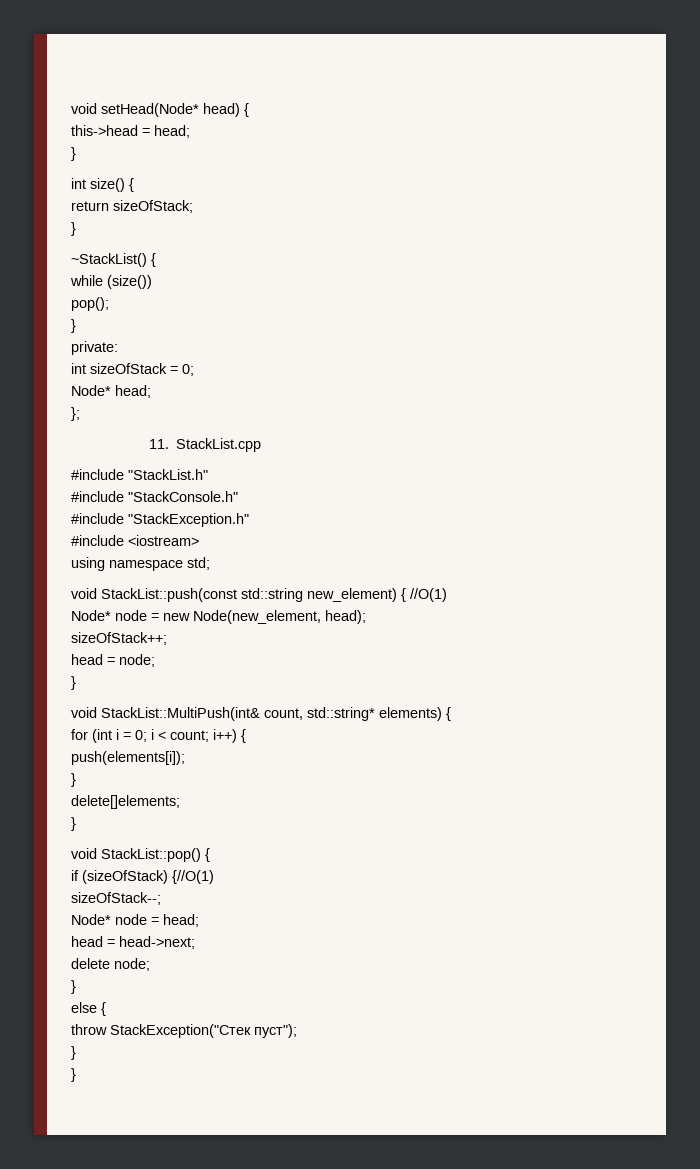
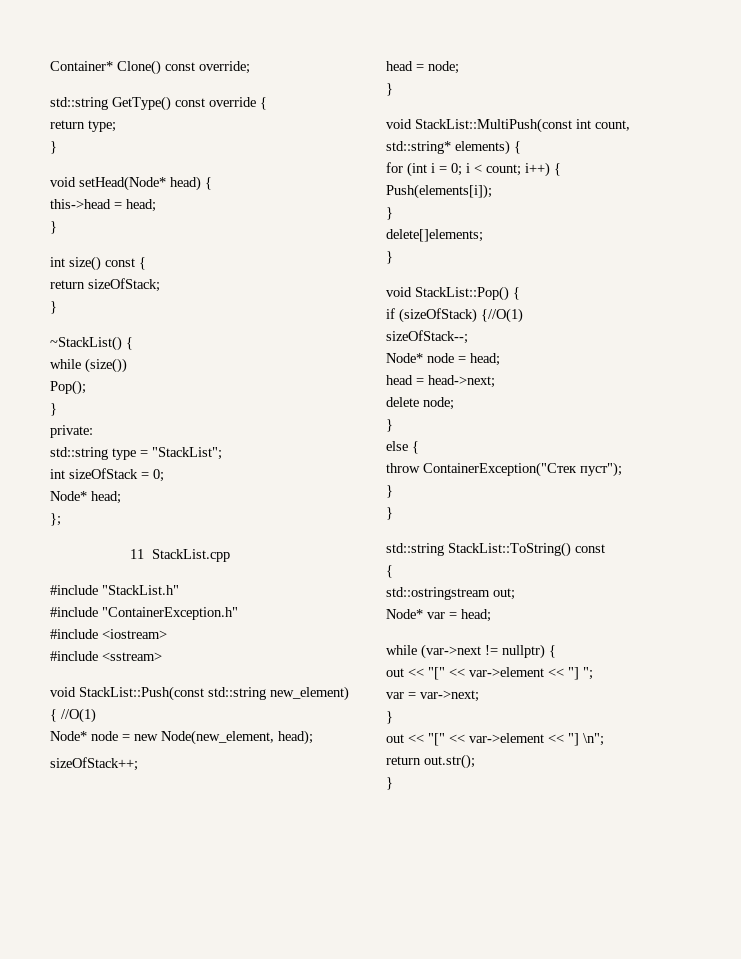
(71, 108) none -> [50,60,250,75] [50,96,267,111] [50,120,116,132] [50,141,57,154] Container* Clone() const override; // std::string GetType() const override { // return type; // } //
(125, 185) none -> [105,258,135,267] const
[71,297,109,311] pop(); -> [50,380,86,395] Pop();
(118, 348) none -> [50,447,222,460] // std::string type = "StackList";
[149,439,170,449] 11. -> [130,549,145,559] 11
[128,491,238,502] [71,513,249,527] "StackConsole.h" // #include "StackException.h" -> [102,607,238,620] "ContainerException.h"
[71,557,210,571] [71,588,237,602] using namespace std; // void StackList::push(const -> [50,651,162,661] [50,686,204,701] #include <sstream> // void StackList::Push(const
[101,707,260,721] StackList::MultiPush(int& -> [415,118,591,133] StackList::MultiPush(const int
[71,751,185,765] push(elements[i]); -> [386,184,492,199] Push(elements[i]);
[101,848,201,862] StackList::pop() -> [415,286,509,301] StackList::Pop()
[110,1024,251,1038] StackException("Стек -> [423,462,577,477] ContainerException("Стек
(76, 1075) none -> [386,542,605,557] [386,565,393,578] [386,587,515,600] [386,609,491,622] [386,644,556,659] [386,667,593,680] [386,690,479,702] [386,711,393,724] [386,733,604,746] [386,754,475,769] [386,777,393,790] // std::string StackList::ToString() const // { // std::ostringstream out; // Node* var = head; // while (var->next != nullptr) { // out << "[" << var->element << "] "; // var = var->next; // } // out << "[" << var->element << "] \n"; // return out.str(); // }

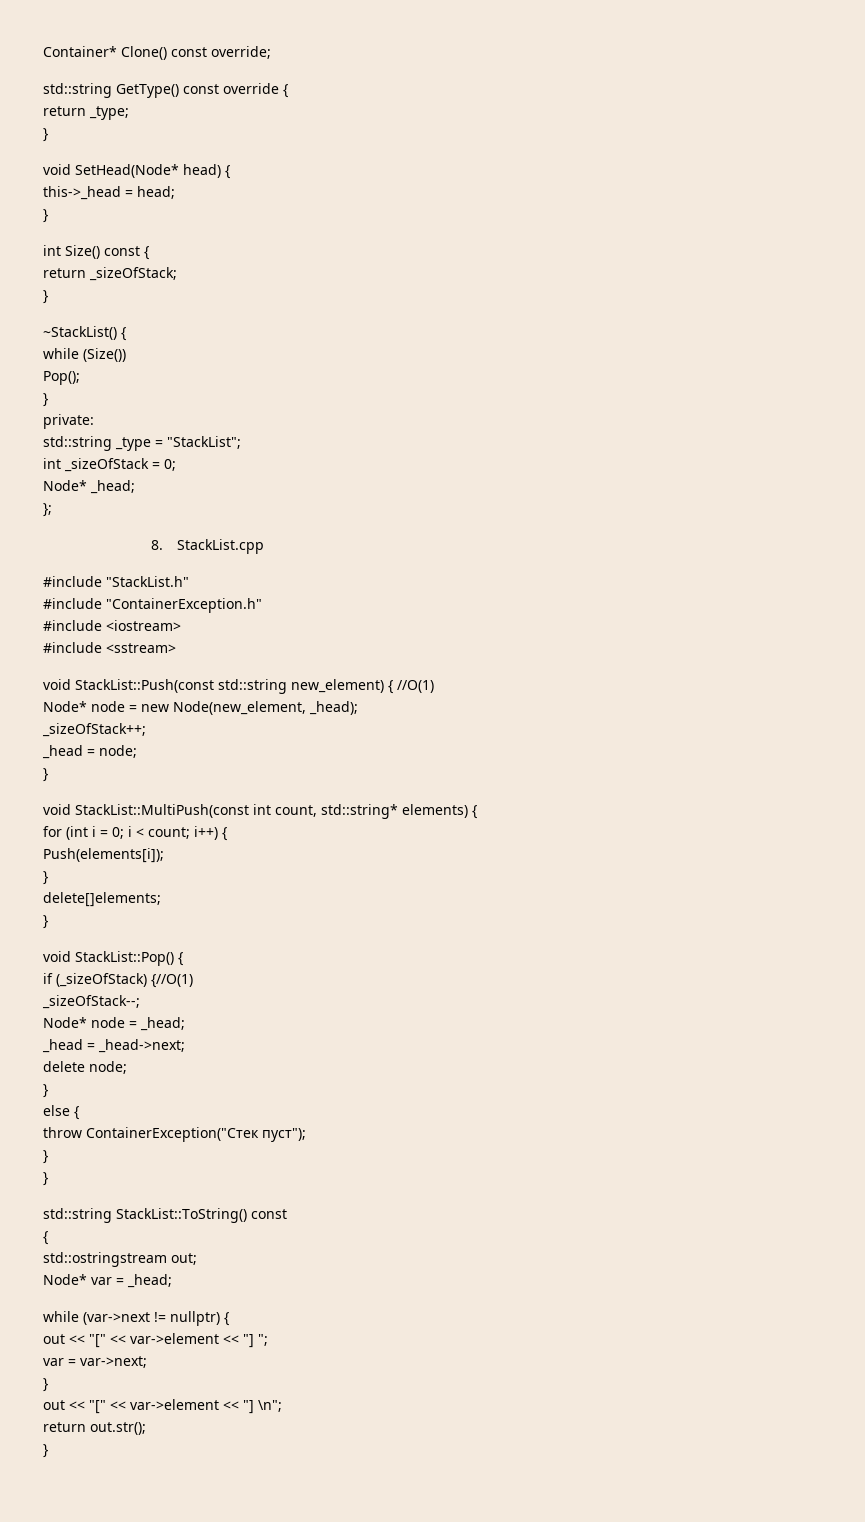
[88,120,116,132] [50,141,57,154] [50,176,166,191] type; // } // void setHead(Node* -> [89,106,129,120] [43,128,48,142] [43,164,179,178] _type; // } // void SetHead(Node*
[50,199,111,209] this->head -> [43,186,121,200] this->_head
[69,256,101,271] size() -> [65,245,100,259] Size()
[88,278,160,292] sizeOfStack; -> [89,267,177,281] _sizeOfStack;
[85,358,127,373] (size()) -> [83,348,126,362] (Size())
[112,448,136,460] type -> [115,437,151,451] _type
[69,468,138,479] sizeOfStack -> [64,458,149,472] _sizeOfStack
[91,491,121,504] head; -> [90,480,135,494] _head;
[130,549,145,559] 11 -> [150,540,163,550] 8.
[278,730,313,745] [50,757,138,771] [386,61,413,71] head); // sizeOfStack++; // head -> [309,701,358,715] [42,723,146,737] [42,745,83,759] _head); // _sizeOfStack++; // _head
[399,308,477,323] (sizeOfStack) -> [56,973,147,987] (_sizeOfStack)
[386,330,468,344] [386,353,500,366] [386,375,495,388] sizeOfStack--; // Node* node = head; // head = head->next; -> [42,995,140,1009] [43,1017,185,1031] [42,1039,185,1053] _sizeOfStack--; // Node* node = _head; // _head = _head->next;
[461,609,491,622] head; -> [127,1274,172,1288] _head;

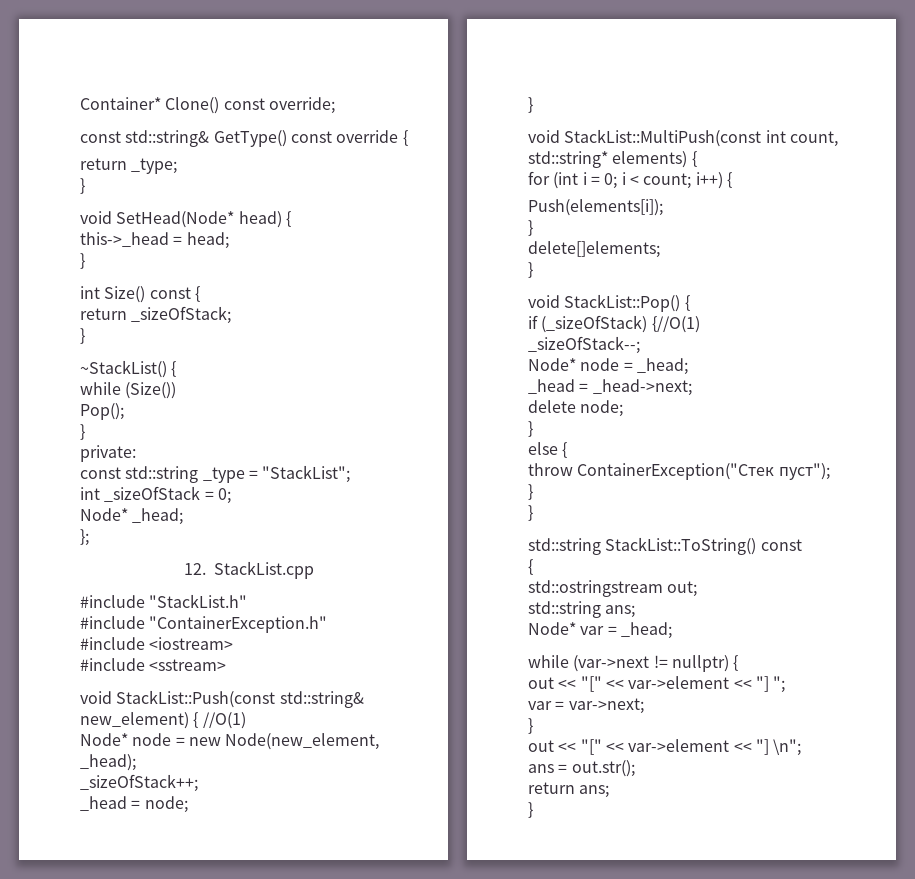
[43,83,112,98] std::string -> [80,130,210,147] const std::string&
(94, 421) none -> [80,467,121,479] const
[150,540,163,550] 8. -> [183,563,206,575] 12.
[218,679,287,694] std::string -> [279,691,364,708] std::string&
(197, 1259) none -> [528,601,636,618] // std::string ans;
[43,1422,86,1432] return -> [528,764,568,773] ans =
(146, 1428) none -> [528,782,610,798] // return ans;

